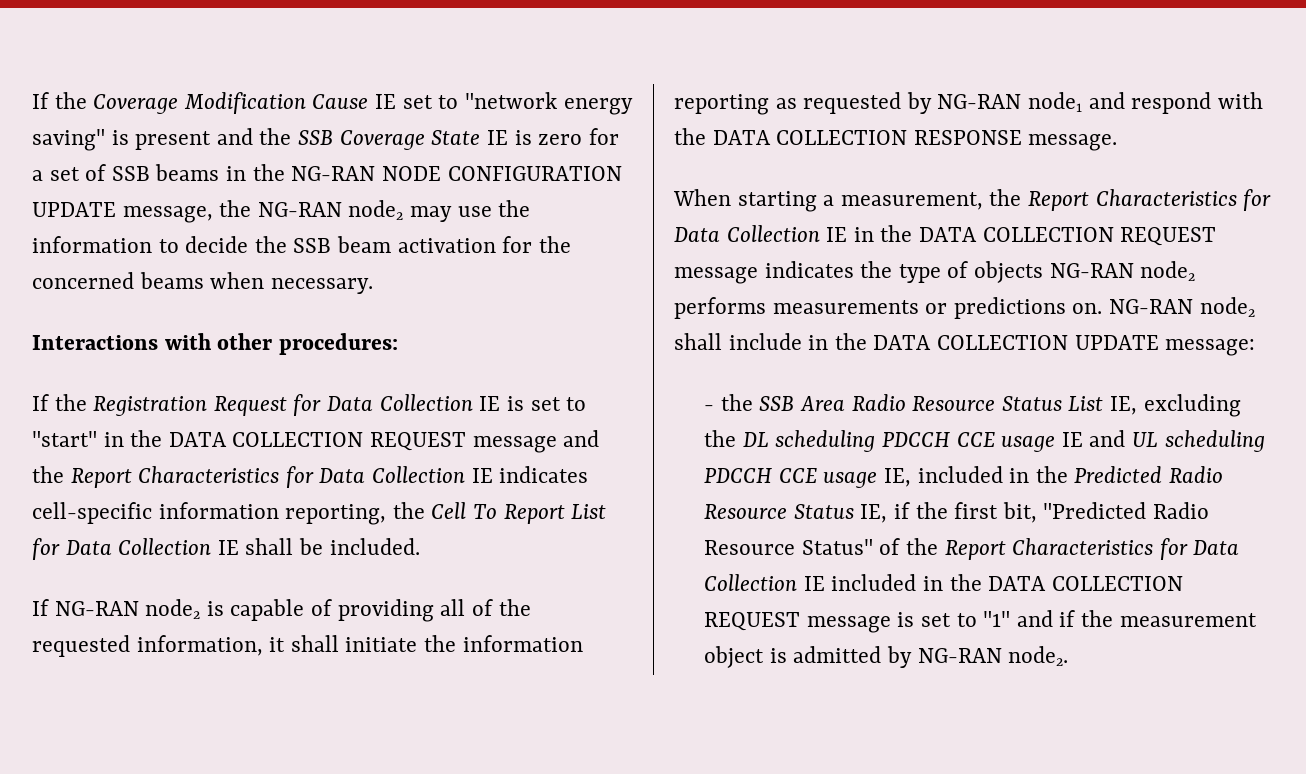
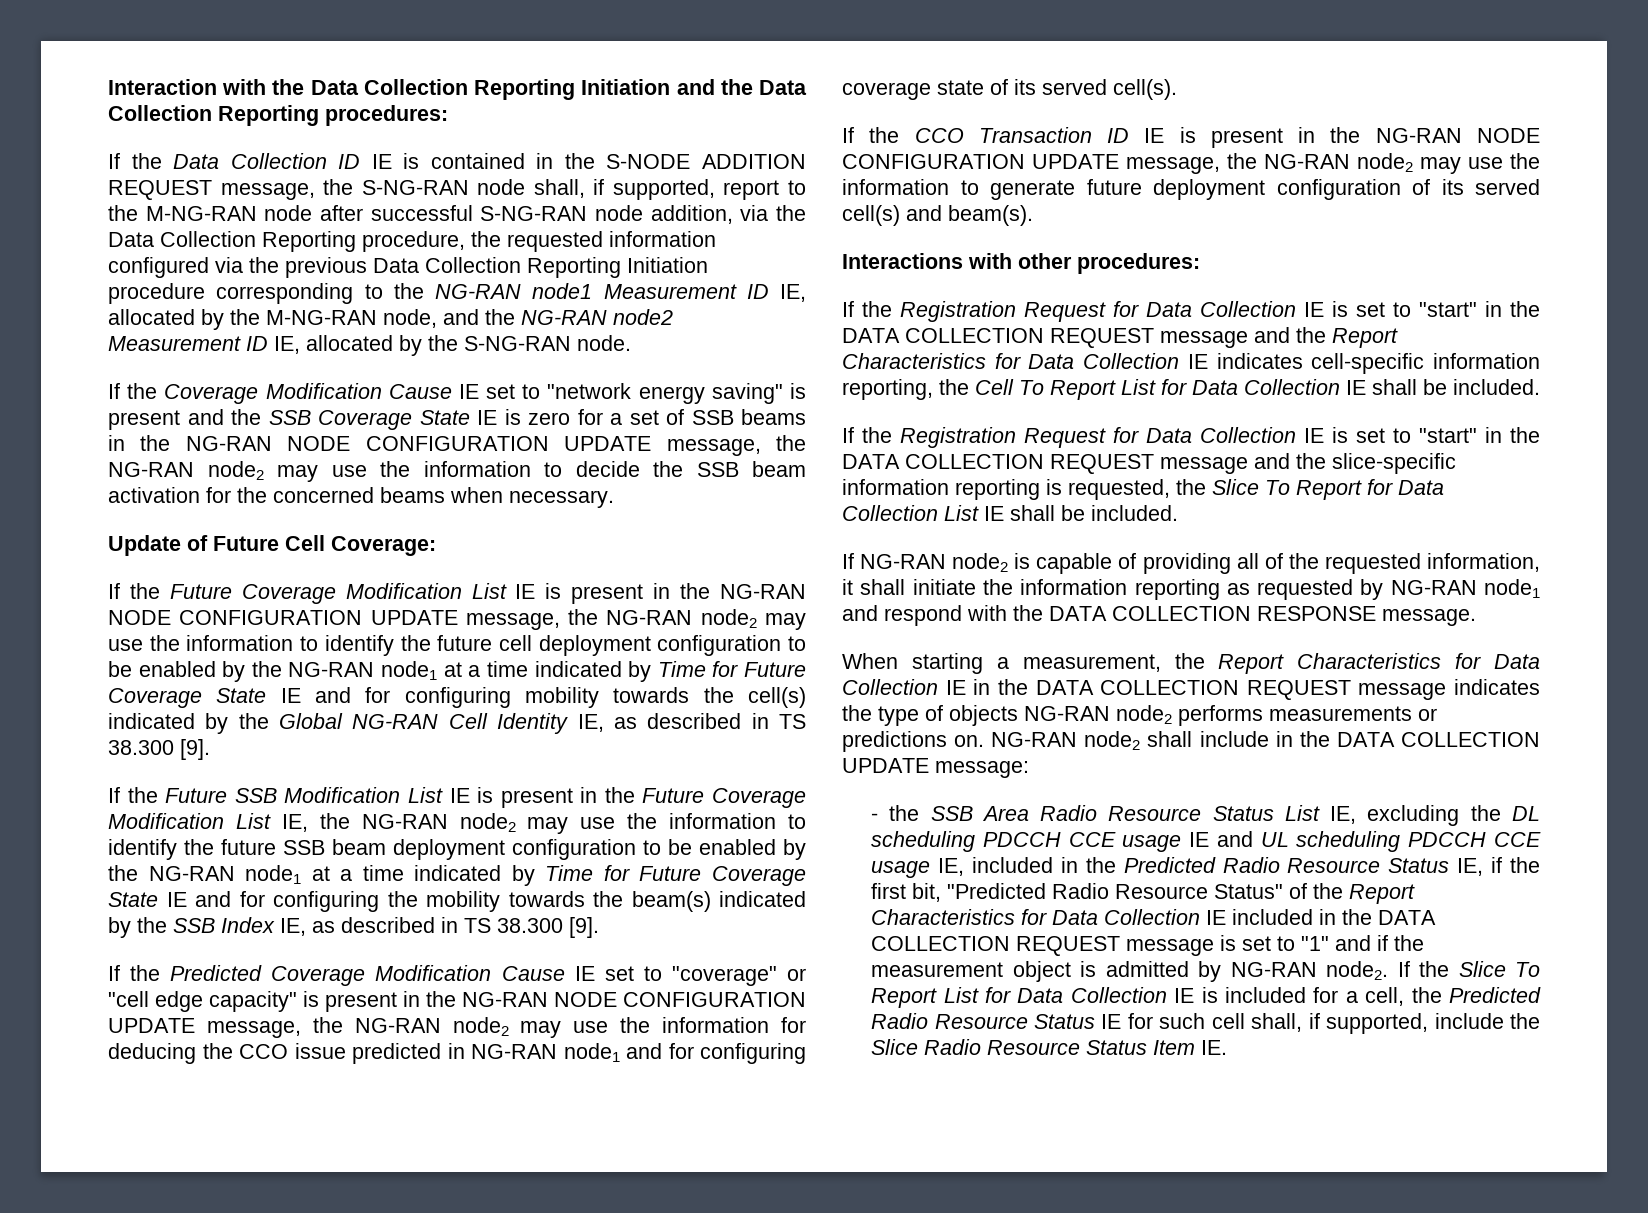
(32, 100) none -> [108,79,807,100] [108,105,448,126] [108,153,806,169] [108,179,806,200] [108,205,806,224] [108,231,716,252] [108,257,708,278] [108,283,806,304] [108,309,673,330] [108,335,631,356] Interaction with the Data Collection Reporting Initiation and the Data Collection Reporting procedures: // If the Data Collection ID IE is contained in the S-NODE ADDITION REQUEST message, the S-NG-RAN node shall, if supported, report to the M-NG-RAN node after successful S-NG-RAN node addition, via the Data Collection Reporting procedure, the requested information configured via the previous Data Collection Reporting Initiation procedure corresponding to the NG-RAN node1 Measurement ID IE, allocated by the M-NG-RAN node, and the NG-RAN node2 Measurement ID IE, allocated by the S-NG-RAN node. //
(373, 286) none -> [108,535,436,556] [108,583,806,604] [108,609,806,630] [108,635,806,656] [108,661,807,682] [108,687,806,708] [108,713,807,734] [108,739,210,760] [108,787,806,808] [108,813,806,834] [108,839,806,860] [108,865,806,886] [108,891,806,912] [108,917,599,938] [108,965,807,986] [108,991,806,1012] [108,1017,807,1038] [108,1043,806,1064] [842,79,1177,100] [842,127,1540,148] [842,153,1540,174] [842,179,1540,200] [842,205,1033,226] // Update of Future Cell Coverage: // If the Future Coverage Modification List IE is present in the NG-RAN NODE CONFIGURATION UPDATE message, the NG-RAN node2 may use the information to identify the future cell deployment configuration to be enabled by the NG-RAN node1 at a time indicated by Time for Future Coverage State IE and for configuring mobility towards the cell(s) indicated by the Global NG-RAN Cell Identity IE, as described in TS 38.300 [9]. // If the Future SSB Modification List IE is present in the Future Coverage Modification List IE, the NG-RAN node2 may use the information to identify the future SSB beam deployment configuration to be enabled by the NG-RAN node1 at a time indicated by Time for Future Coverage State IE and for configuring the mobility towards the beam(s) indicated by the SSB Index IE, as described in TS 38.300 [9]. // If the Predicted Coverage Modification Cause IE set to "coverage" or "cell edge capacity" is present in the NG-RAN NODE CONFIGURATION UPDATE message, the NG-RAN node2 may use the information for deducing the CCO issue predicted in NG-RAN node1 and for configuring coverage state of its served cell(s). // If the CCO Transaction ID IE is present in the NG-RAN NODE CONFIGURATION UPDATE message, the NG-RAN node2 may use the information to generate future deployment configuration of its served cell(s) and beam(s).
(420, 546) none -> [842,427,1540,448] [842,453,1456,474] [842,479,1444,500] [842,505,1178,521] // If the Registration Request for Data Collection IE is set to "start" in the DATA COLLECTION REQUEST message and the slice-specific information reporting is requested, the Slice To Report for Data Collection List IE shall be included.
(1069, 656) none -> [1397,961,1540,977] [871,987,1541,1008] [871,1013,1540,1034] [871,1039,1228,1055] If the Slice To Report List for Data Collection IE is included for a cell, the Predicted Radio Resource Status IE for such cell shall, if supported, include the Slice Radio Resource Status Item IE.

